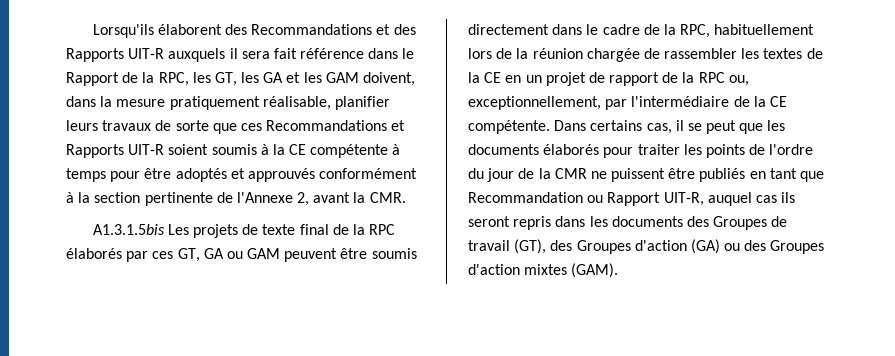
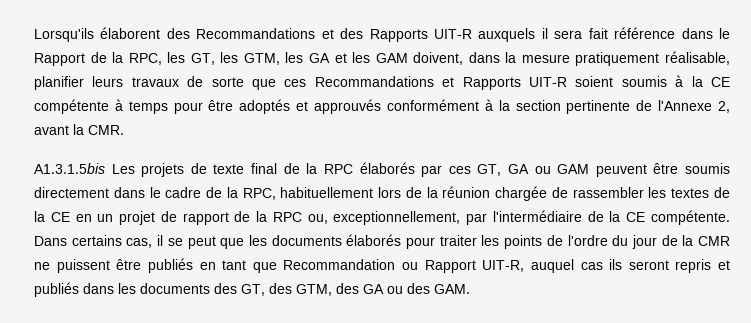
(260, 77) none -> [243,52,304,65] GTM, les
(552, 223) none -> [718,260,730,270] [34,282,79,297] et publiés
[713,216,788,230] [468,239,825,254] [468,263,619,278] Groupes de travail (GT), des Groupes d'action (GA) ou des Groupes d'action mixtes (GAM). -> [241,283,470,296] GT, des GTM, des GA ou des GAM.

